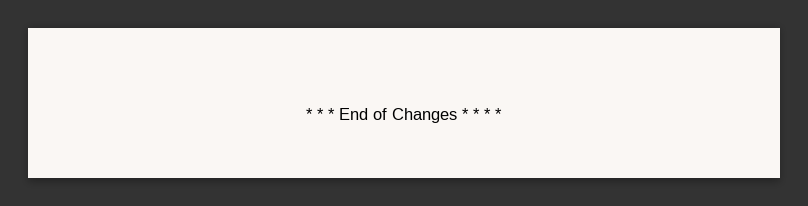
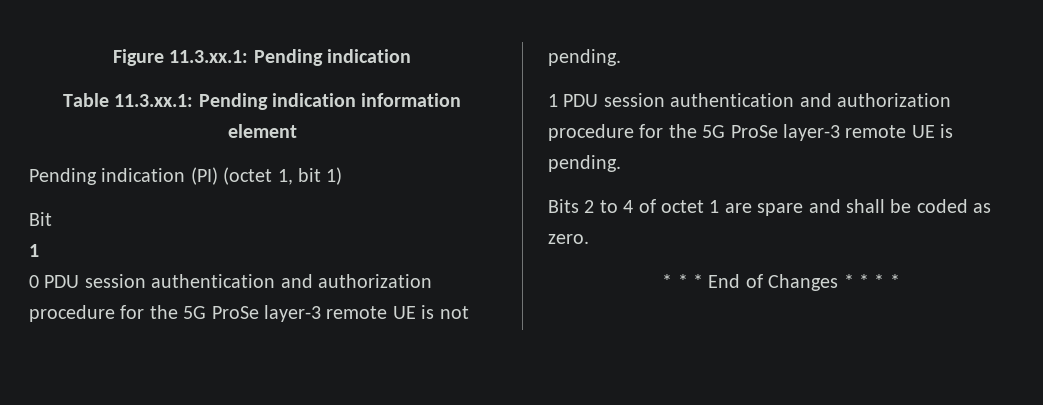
(306, 114) none -> [112,49,412,66] [62,93,462,110] [227,124,297,138] [29,167,343,185] [29,212,52,226] [29,244,39,257] [29,274,432,288] [29,305,469,322] [548,49,621,66] [548,93,951,107] [548,124,954,141] [548,155,621,172] [548,199,992,216] [548,234,589,244] Figure 11.3.xx.1: Pending indication // Table 11.3.xx.1: Pending indication information element // Pending indication (PI) (octet 1, bit 1) // Bit // 1 // 0 PDU session authentication and authorization procedure for the 5G ProSe layer-3 remote UE is not pending. // 1 PDU session authentication and authorization procedure for the 5G ProSe layer-3 remote UE is pending. // Bits 2 to 4 of octet 1 are spare and shall be coded as zero. //

